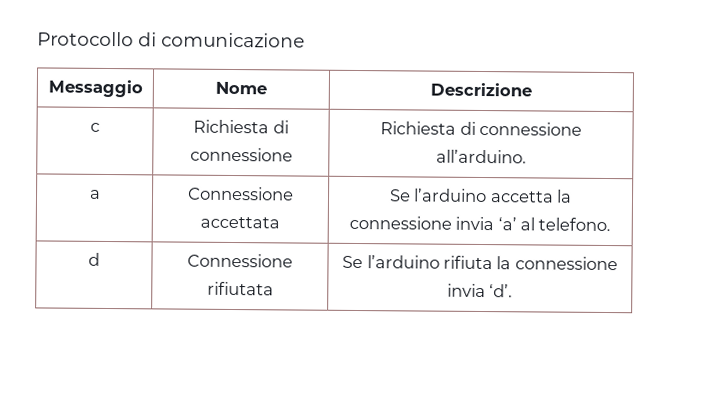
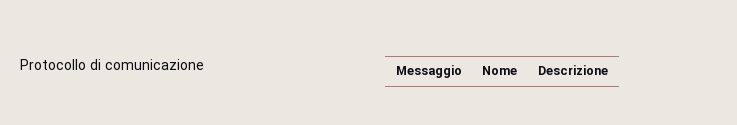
[90,122,100,132] [193,119,289,134] [189,147,293,162] [380,121,582,136] [435,149,527,164] [88,189,101,199] [187,186,294,201] [200,216,280,229] [388,188,573,203] [348,215,612,232] [88,252,100,266] [187,253,293,268] [206,281,274,296] [342,255,618,271] [446,283,514,298] // c | Richiesta di connessione | Richiesta di connessione all’arduino. // a | Connessione accettata | Se l’arduino accetta la connessione invia ‘a’ al telefono. // d | Connessione rifiutata | Se l’arduino rifiuta la connessione invia ‘d’. -> (608, 70) none

